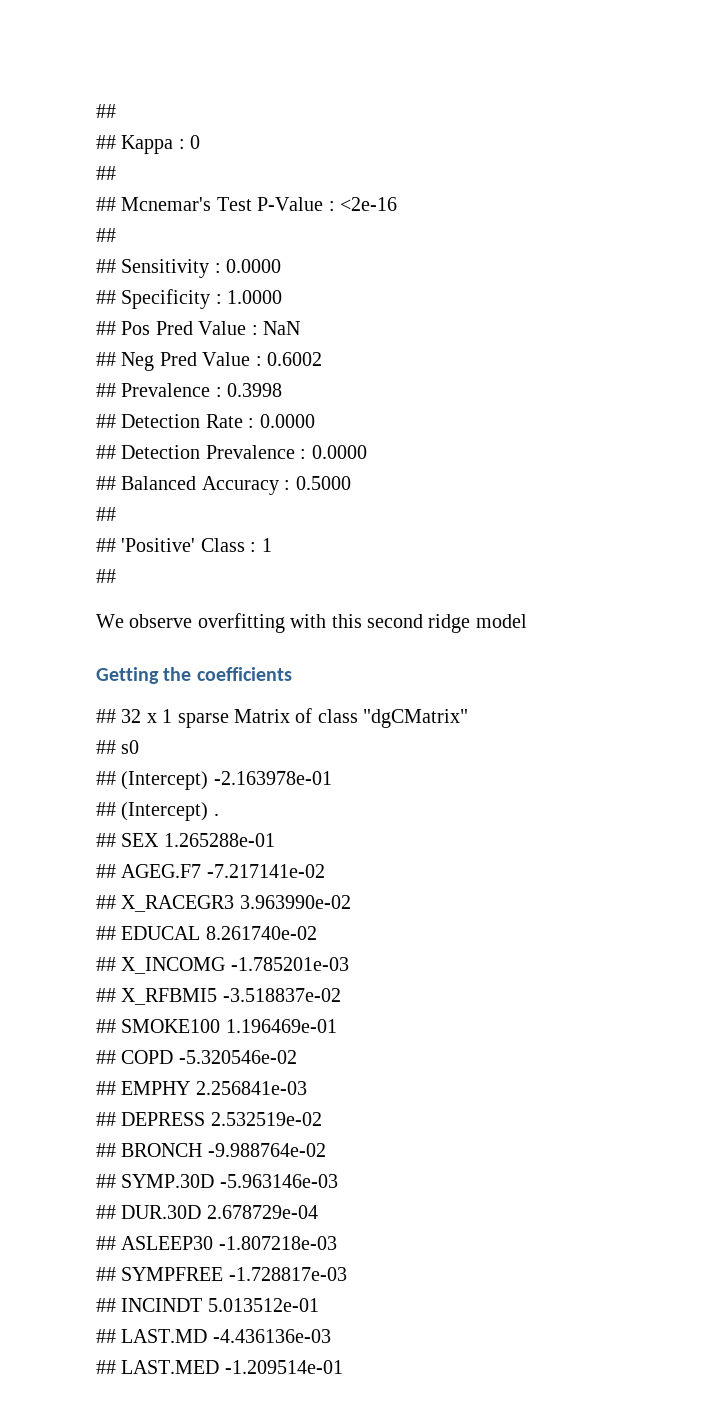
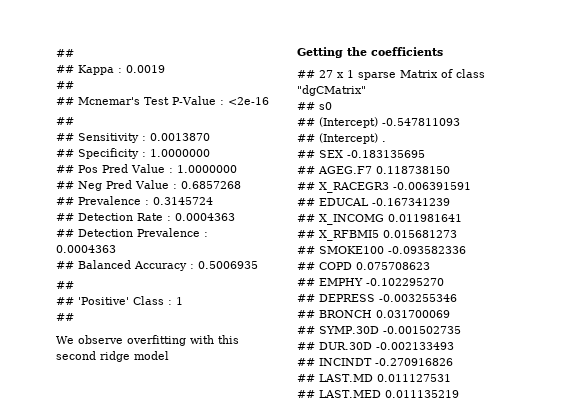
[190,135,201,149] 0 -> [126,65,165,73] 0.0019
[226,259,282,273] 0.0000 -> [150,133,210,141] 0.0013870
[227,290,283,304] 1.0000 -> [150,149,210,157] 1.0000000
[263,321,300,335] NaN -> [177,165,237,173] 1.0000000
[267,352,322,366] 0.6002 -> [181,181,241,189] 0.6857268
[227,383,283,397] 0.3998 -> [153,197,213,205] 0.3145724
[259,414,315,428] 0.0000 -> [175,213,235,221] 0.0004363
[311,445,367,459] 0.0000 -> [56,245,116,253] 0.0004363
[295,476,351,490] 0.5000 -> [198,261,258,269] 0.5006935
[121,709,142,723] 32 -> [319,70,333,78] 27
[213,771,332,785] -2.163978e-01 -> [382,118,460,126] -0.547811093
[163,833,275,847] 1.265288e-01 -> [347,150,425,158] -0.183135695
[206,864,325,878] -7.217141e-02 -> [376,166,450,174] 0.118738150
[239,895,351,909] 3.963990e-02 -> [393,182,471,190] -0.006391591
[205,926,317,940] 8.261740e-02 -> [372,198,450,206] -0.167341239
[230,957,349,971] -1.785201e-03 -> [388,214,462,222] 0.011981641
[222,988,341,1002] -3.518837e-02 -> [383,230,457,238] 0.015681273
[225,1019,337,1033] 1.196469e-01 -> [388,246,466,254] -0.093582336
[178,1050,297,1064] -5.320546e-02 -> [356,262,430,270] 0.075708623
[195,1081,307,1095] 2.256841e-03 -> [366,278,444,286] -0.102295270
[210,1112,322,1126] 2.532519e-02 -> [379,294,457,302] -0.003255346
[207,1143,326,1157] -9.988764e-02 -> [376,310,450,318] 0.031700069
[219,1174,338,1188] -5.963146e-03 -> [382,326,461,334] -0.001502735
[206,1205,318,1219] [96,1236,337,1250] [96,1267,347,1281] 2.678729e-04 // ## ASLEEP30 -1.807218e-03 // ## SYMPFREE -1.728817e-03 -> [376,342,454,350] -0.002133493
[207,1298,319,1312] 5.013512e-01 -> [375,358,453,366] -0.270916826
[212,1329,331,1343] -4.436136e-03 -> [376,374,451,382] 0.011127531
[224,1360,343,1374] -1.209514e-01 -> [384,390,459,398] 0.011135219

